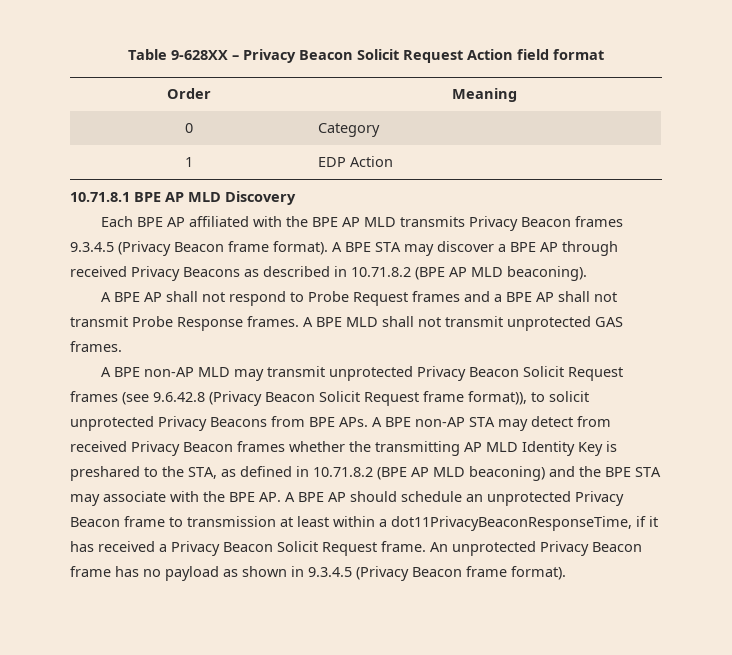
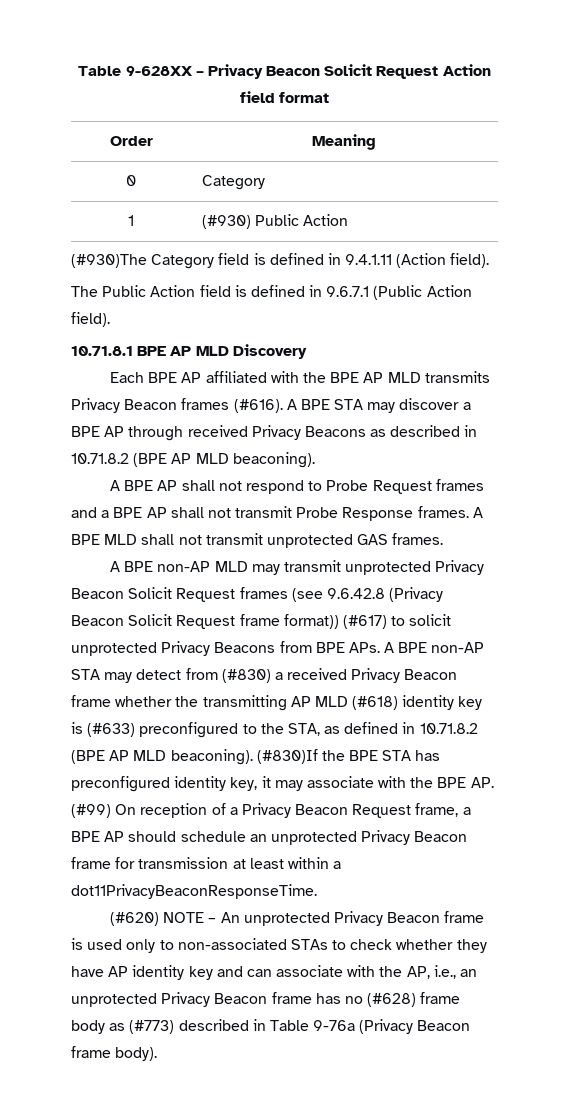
[317,156,393,167] EDP Action -> [201,214,348,229] [71,253,490,269] [71,285,472,300] [71,312,110,327] (#930) Public Action // (#930)The Category field is defined in 9.4.1.11 (Action field). // The Public Action field is defined in 9.6.7.1 (Public Action field).
[70,241,328,256] 9.3.4.5 (Privacy Beacon frame format). -> [233,399,283,413] (#616).
[468,391,527,405] format)), -> [283,614,387,629] format)) (#617)
(611, 421) none -> [221,669,283,683] (#830) a
[237,441,285,452] frames -> [71,695,111,707] frame
[522,441,617,456] [70,466,140,481] Identity Key is preshared -> [352,695,483,710] [71,722,239,738] (#618) identity key is (#633) preconfigured
[469,466,575,481] beaconing) and -> [170,749,318,765] beaconing). (#830)If
(661, 472) none -> [415,750,441,761] [71,776,271,792] has preconfigured identity key, it
[285,492,295,502] A -> [71,803,471,818] (#99) On reception of a Privacy Beacon Request frame, a
[169,517,183,527] to -> [115,857,136,869] for
[391,516,658,531] [70,541,448,556] dot11PrivacyBeaconResponseTime, if it has received a Privacy Beacon Solicit Request frame. An -> [71,884,317,899] [110,911,485,926] [71,938,487,953] [71,965,478,980] dot11PrivacyBeaconResponseTime. // (#620) NOTE – An unprotected Privacy Beacon frame is used only to non-associated STAs to check whether they have AP identity key and can associate with the AP, i.e., an
[165,566,566,581] payload as shown in 9.3.4.5 (Privacy Beacon frame format). -> [367,992,461,1007] [71,1019,471,1034] [71,1046,158,1061] (#628) frame body as (#773) described in Table 9-76a (Privacy Beacon frame body).

